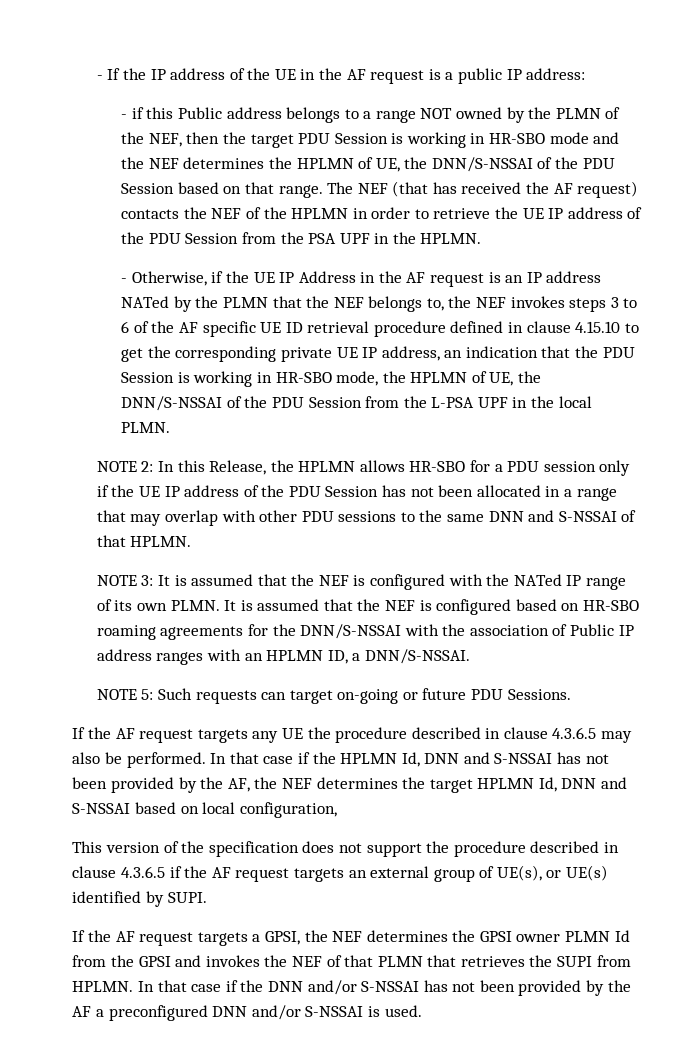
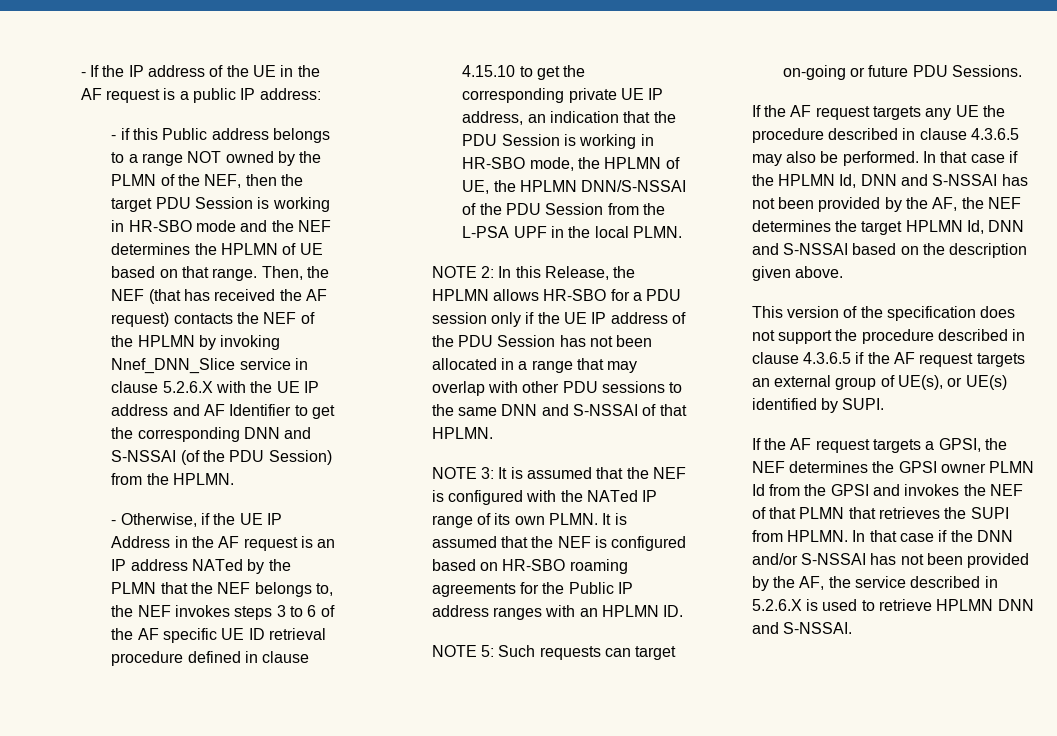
[375,157,615,172] [121,183,175,194] UE, the DNN/S-NSSAI of the PDU Session -> [299,243,323,255] UE
[327,182,354,194] The -> [261,266,330,280] Then, the
[352,207,643,219] [121,232,416,244] in order to retrieve the UE IP address of the PDU Session from the PSA UPF in the -> [199,335,281,350] [111,358,309,374] [111,381,320,393] [111,404,336,419] [111,427,312,442] [111,450,332,465] [111,473,169,485] by invoking Nnef_DNN_Slice service in clause 5.2.6.X with the UE IP address and AF Identifier to get the corresponding DNN and S-NSSAI (of the PDU Session) from the
(542, 377) none -> [520,180,578,192] HPLMN
[300,624,568,639] DNN/S-NSSAI with the association of -> (565, 588) none
[327,649,470,664] ID, a DNN/S-NSSAI. -> [663,605,684,617] ID.
[202,802,337,818] local configuration, -> [923,243,1028,258] [751,266,844,281] the description given above.
[72,1005,422,1021] AF a preconfigured DNN and/or S-NSSAI is used. -> [799,576,998,590] [751,599,1034,611] [751,622,853,634] AF, the service described in 5.2.6.X is used to retrieve HPLMN DNN and S-NSSAI.

